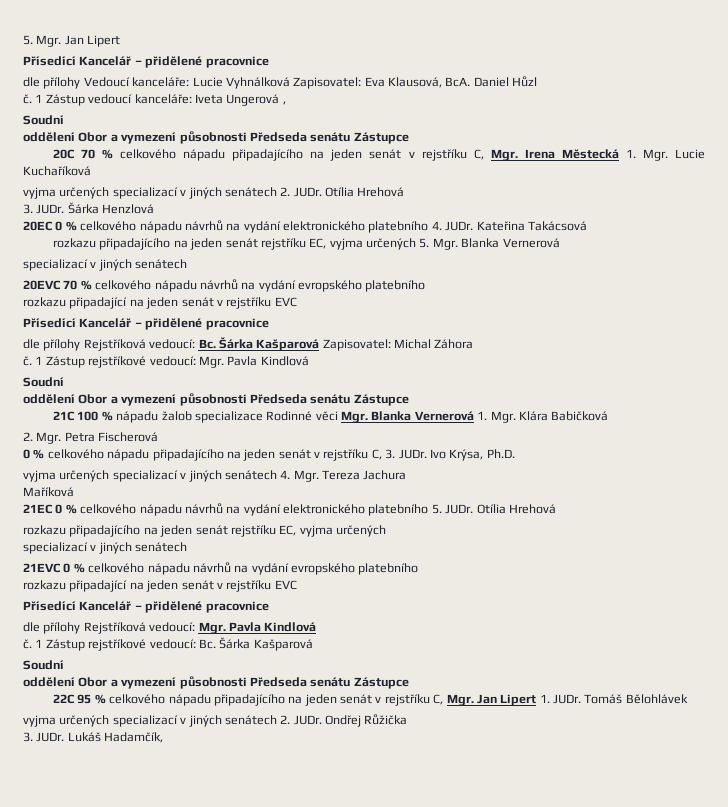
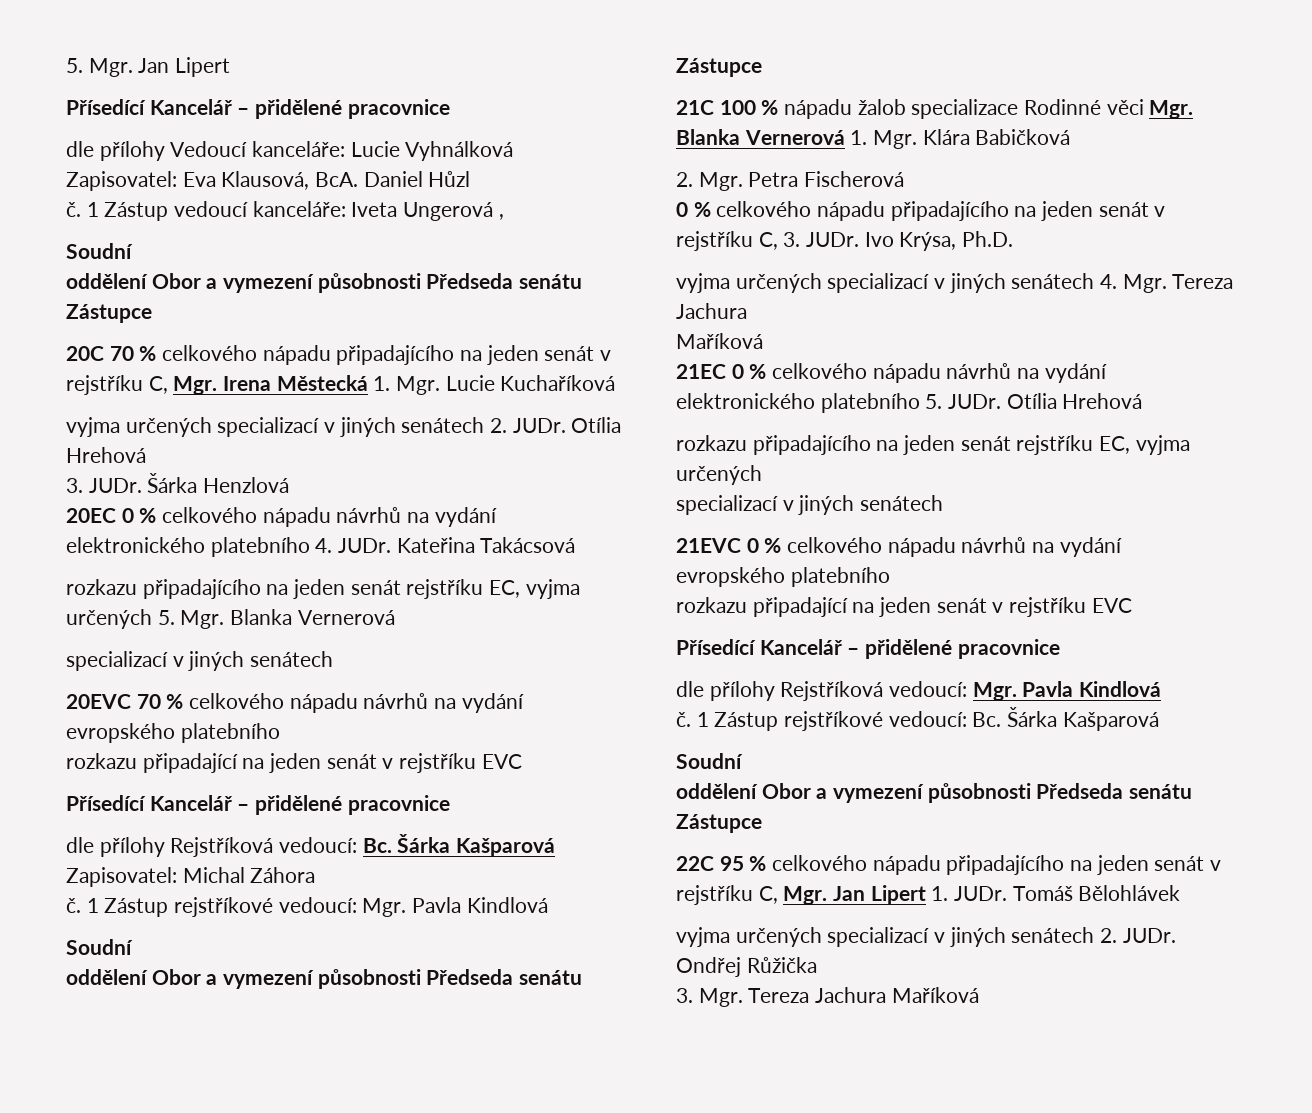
[36,732,164,743] JUDr. Lukáš Hadamčík, -> [698,987,979,1007] Mgr. Tereza Jachura Maříková

